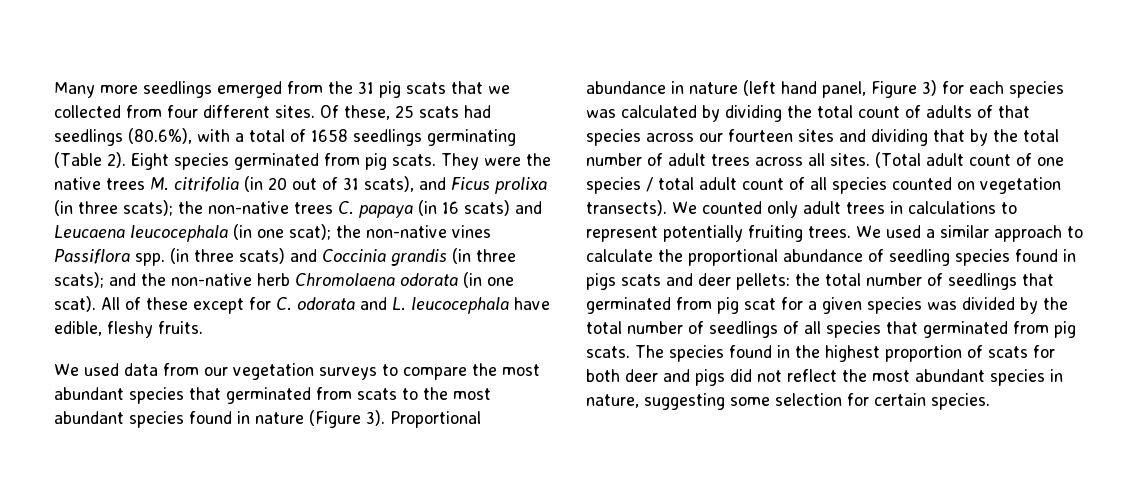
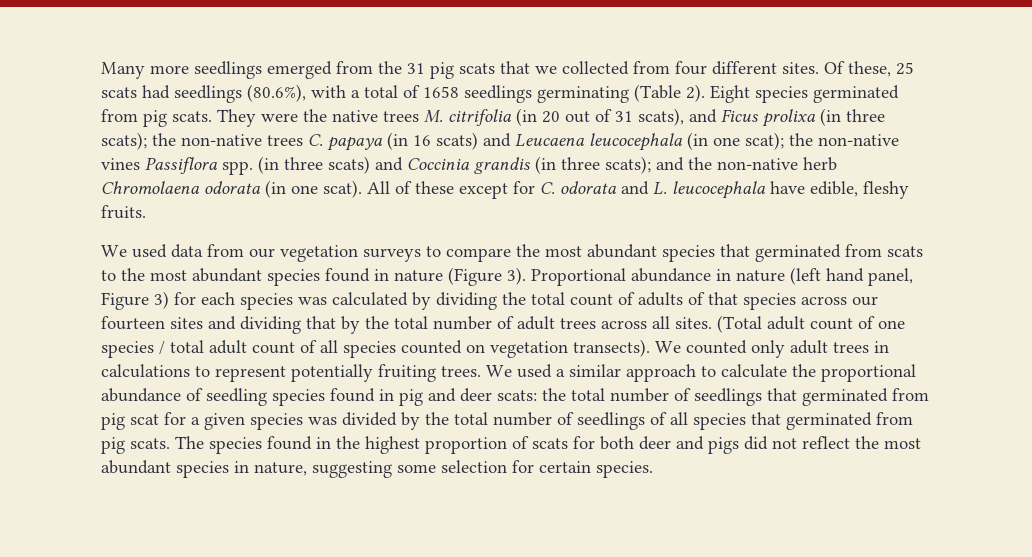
[586,273,661,290] pigs scats -> [399,389,423,406] pig
[736,273,790,290] pellets: -> [497,390,537,401] scats:

